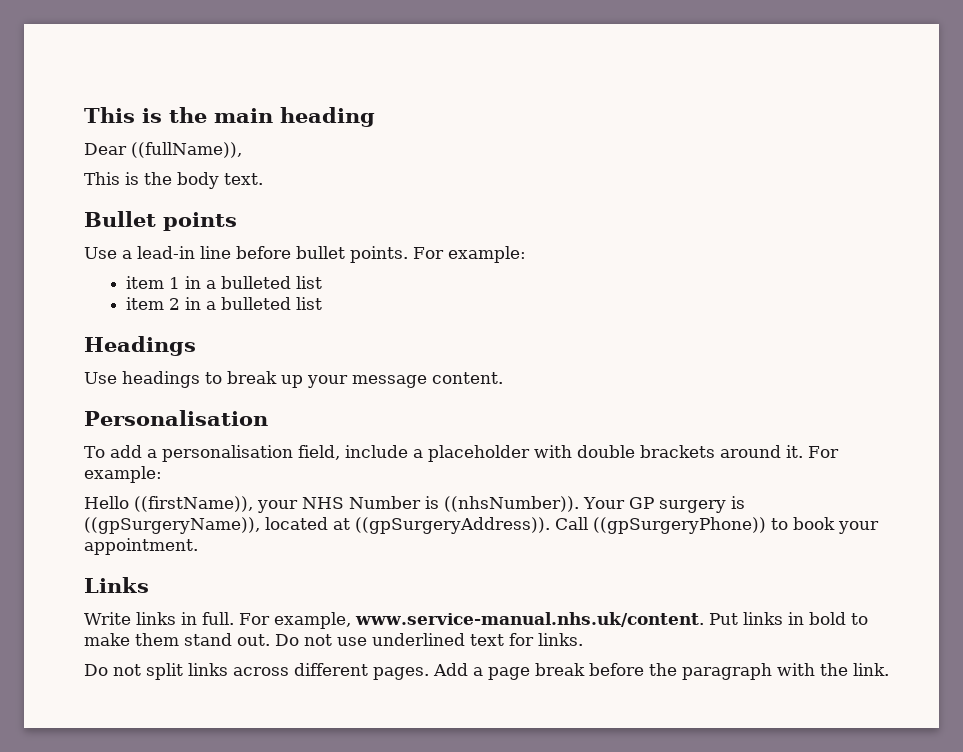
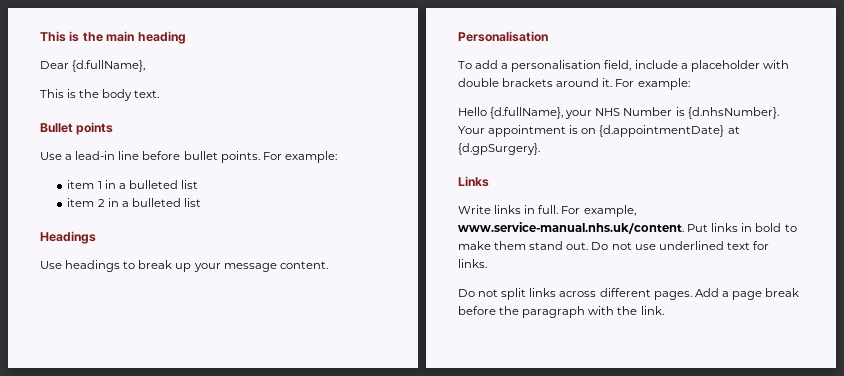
[131,142,242,158] ((fullName)), -> [72,60,146,72] {d.fullName},
[134,496,253,512] ((firstName)), -> [490,107,564,119] {d.fullName},
[444,496,745,513] [84,517,879,534] [84,538,198,555] ((nhsNumber)). Your GP surgery is ((gpSurgeryName)), located at ((gpSurgeryAddress)). Call ((gpSurgeryPhone)) to book your appointment. -> [687,107,779,119] [458,125,740,137] [458,143,540,155] {d.nhsNumber}. Your appointment is on {d.appointmentDate} at {d.gpSurgery}.

